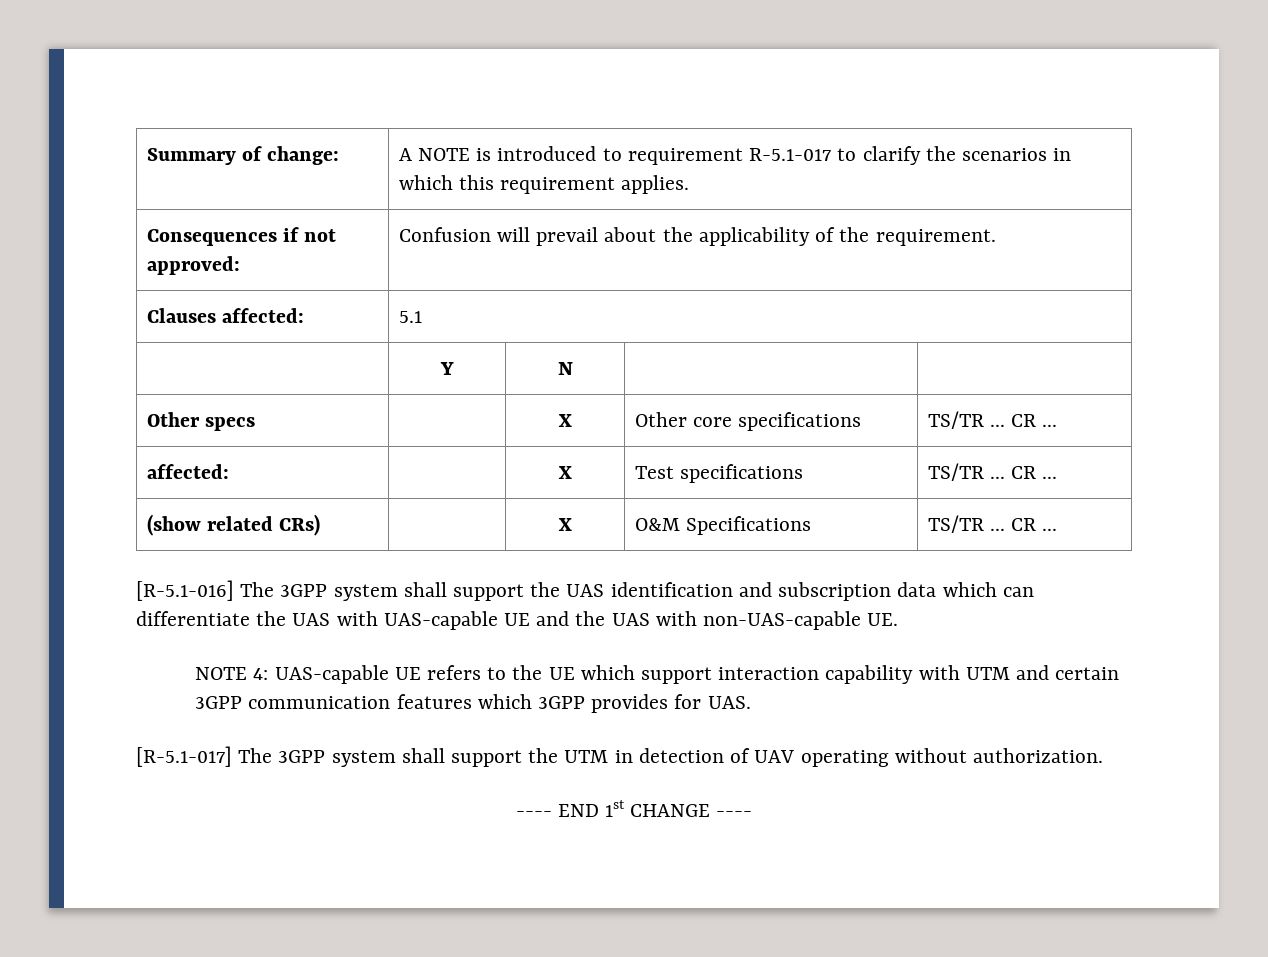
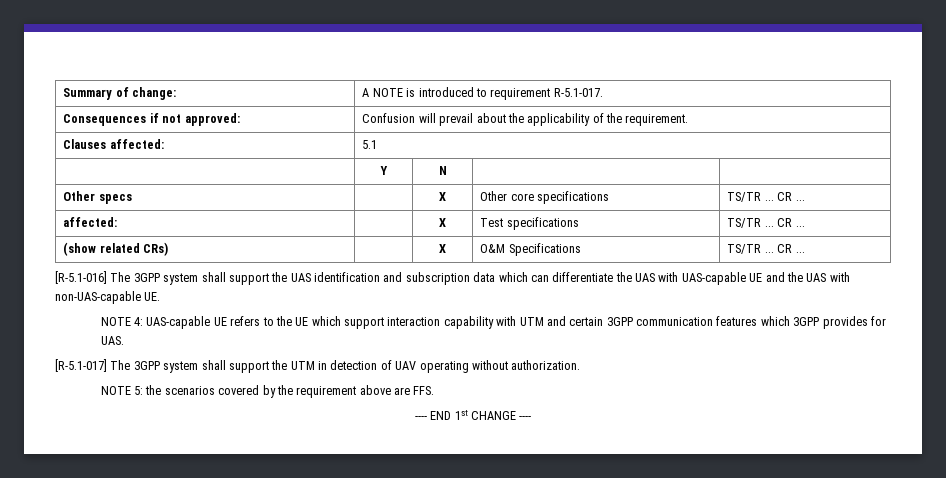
[749,146,1072,165] [398,175,690,194] R-5.1-017 to clarify the scenarios in which this requirement applies. -> [553,88,603,97] R-5.1-017.
(1103, 755) none -> [100,385,435,398] // NOTE 5: the scenarios covered by the requirement above are FFS.

